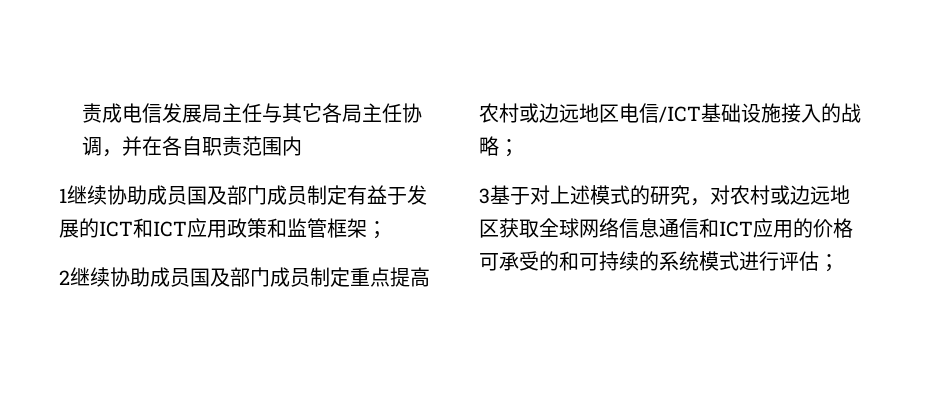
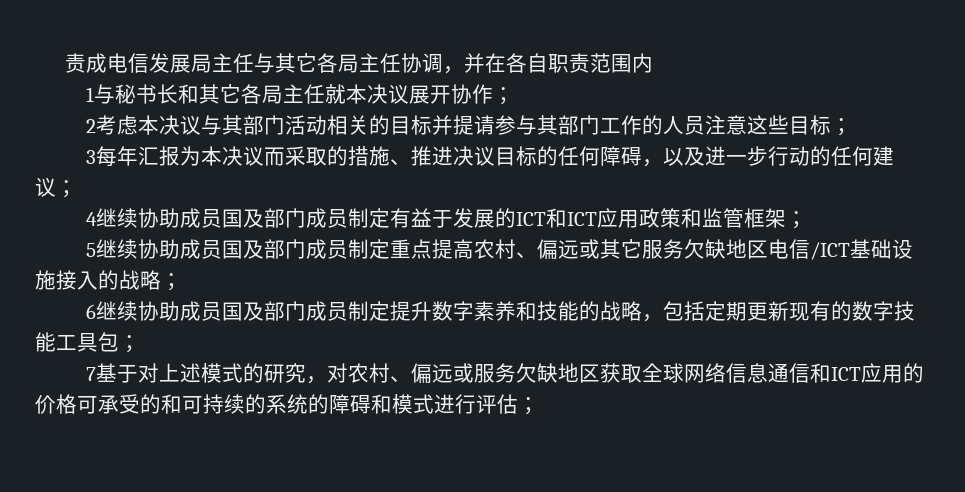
(67, 195) none -> [93,84,514,105] [85,115,852,136] [85,146,894,167] [35,177,77,198] [85,212,97,226] 与秘书长和其它各局主任就本决议展开协作； // 2考虑本决议与其部门活动相关的目标并提请参与其部门工作的人员注意这些目标； // 3每年汇报为本决议而采取的措施、推进决议目标的任何障碍，以及进一步行动的任何建议； // 4
[59,270,70,285] 2 -> [85,243,96,257] 5
[519,103,579,123] 或边远 -> [515,239,726,260] 、偏远或其它服务欠缺
[479,188,490,204] 3 -> [85,301,915,322] [35,332,140,353] [85,367,96,381] 6继续协助成员国及部门成员制定提升数字素养和技能的战略，包括定期更新现有的数字技能工具包； // 7
[770,185,830,205] 或边远 -> [389,363,558,384] 、偏远或服务欠缺
(699, 261) none -> [308,394,392,414] 的障碍和

